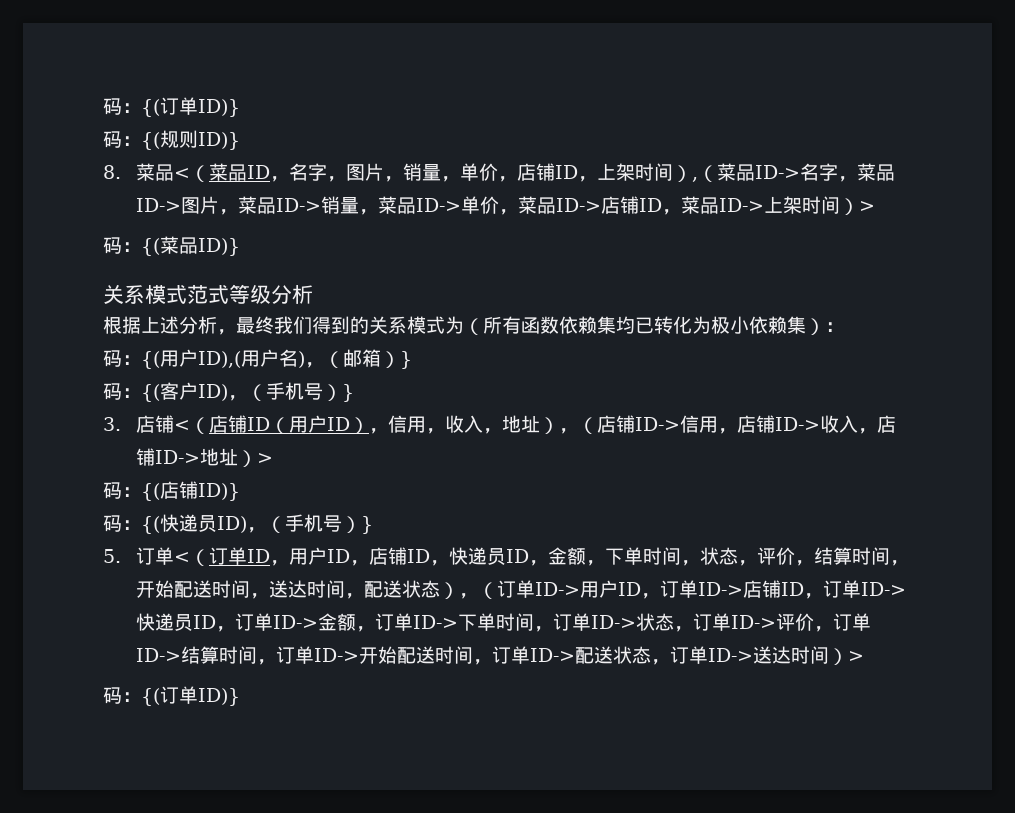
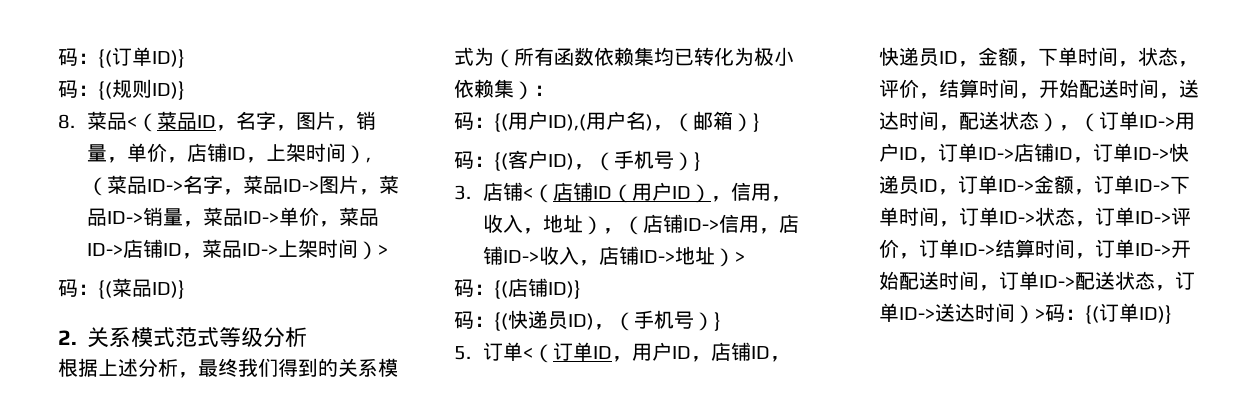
(240, 247) none -> [58,330,77,345] 2.
(865, 656) // -> (1045, 314) none

